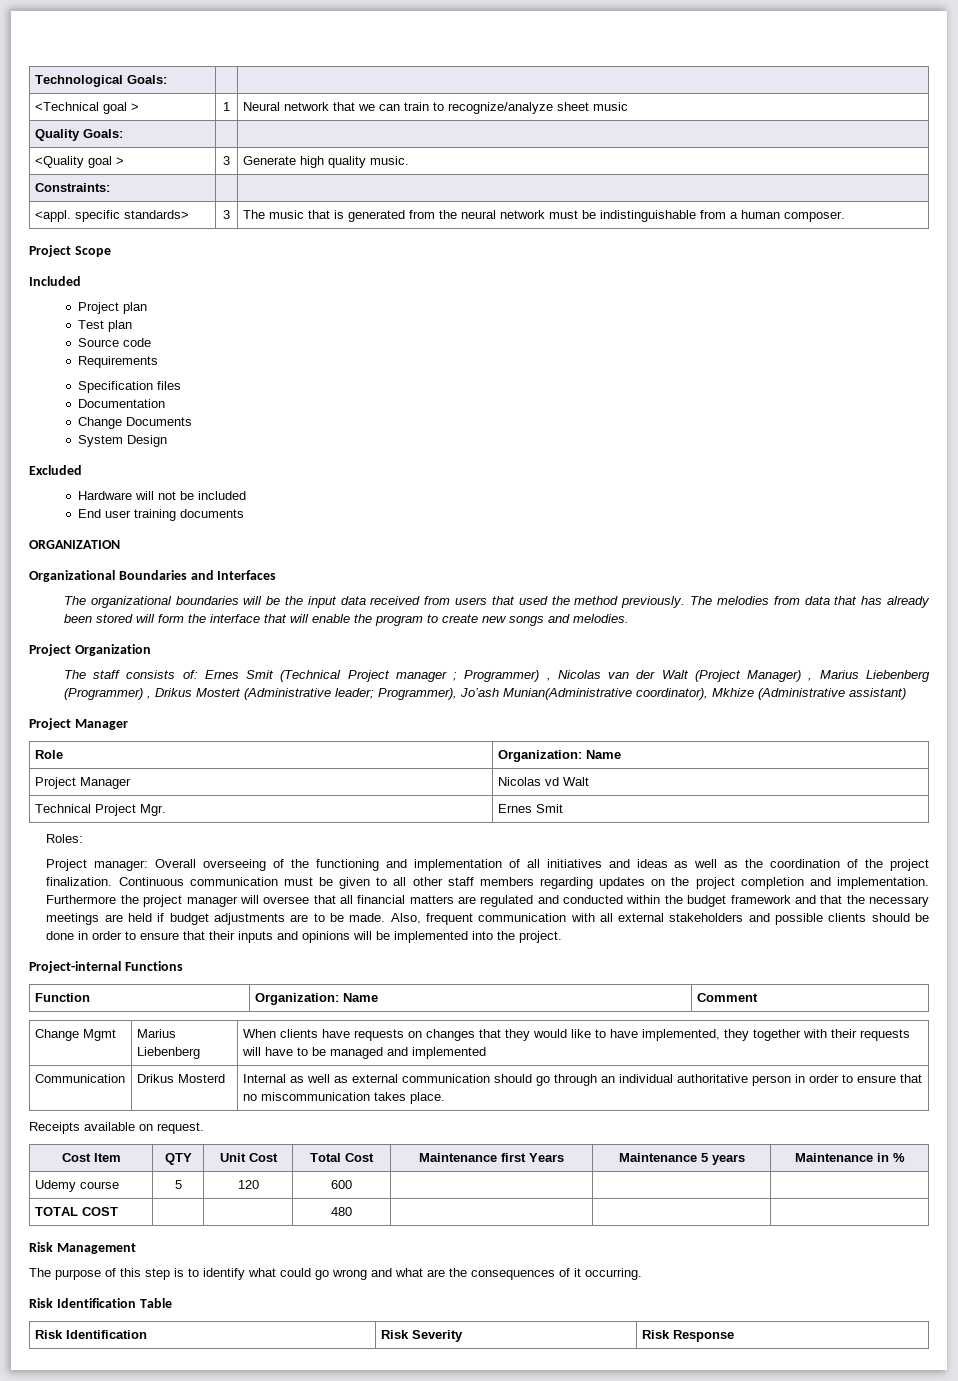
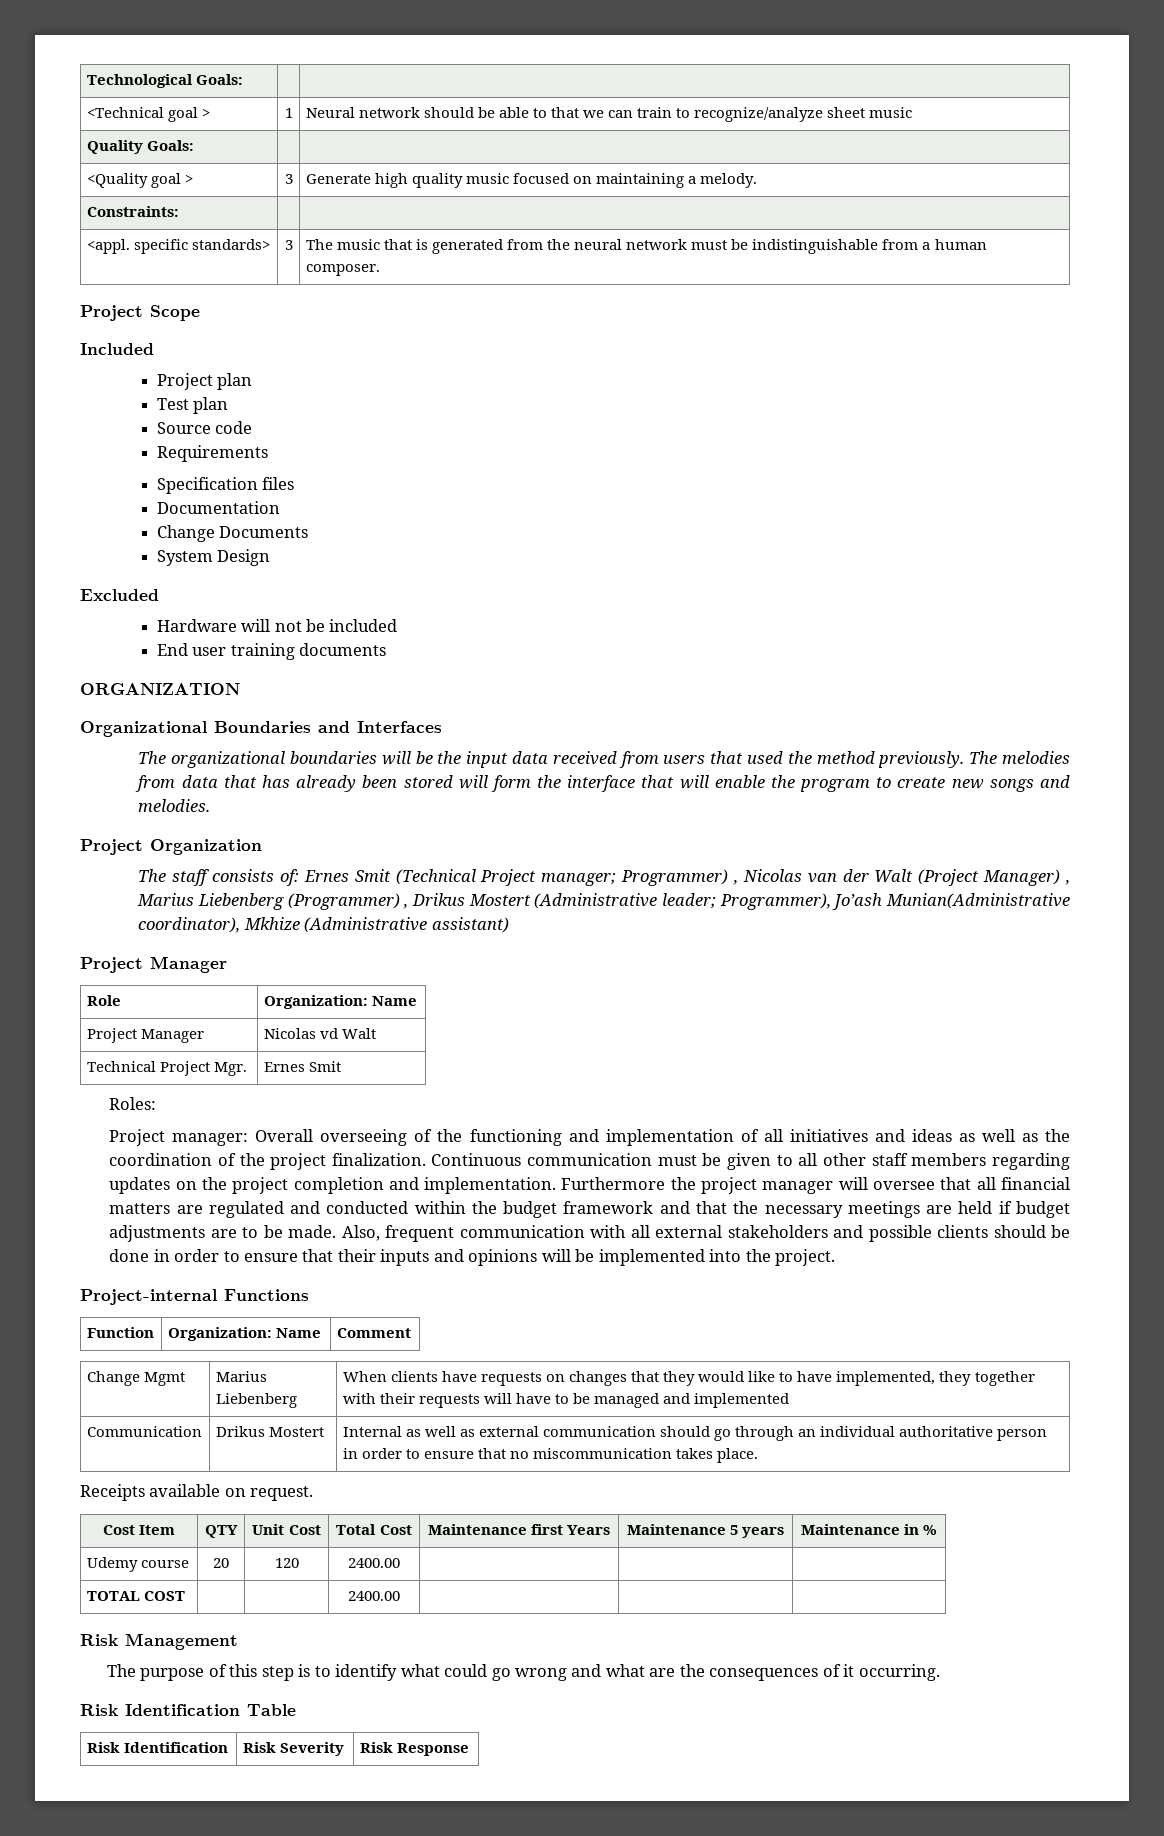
(329, 106) none -> [423,107,548,118] should be able to
[369,156,409,165] music. -> [465,173,758,188] music focused on maintaining a melody.
[395,671,458,682] manager ; -> [541,873,617,886] manager;
[177,1074,225,1083] Mosterd -> [268,1427,324,1437] Mostert
[174,1180,182,1189] 5 -> [213,1558,229,1568] 20
[331,1180,352,1189] 600 -> [348,1558,400,1568] 2400.00
[331,1207,352,1216] 480 -> [348,1591,400,1601] 2400.00

